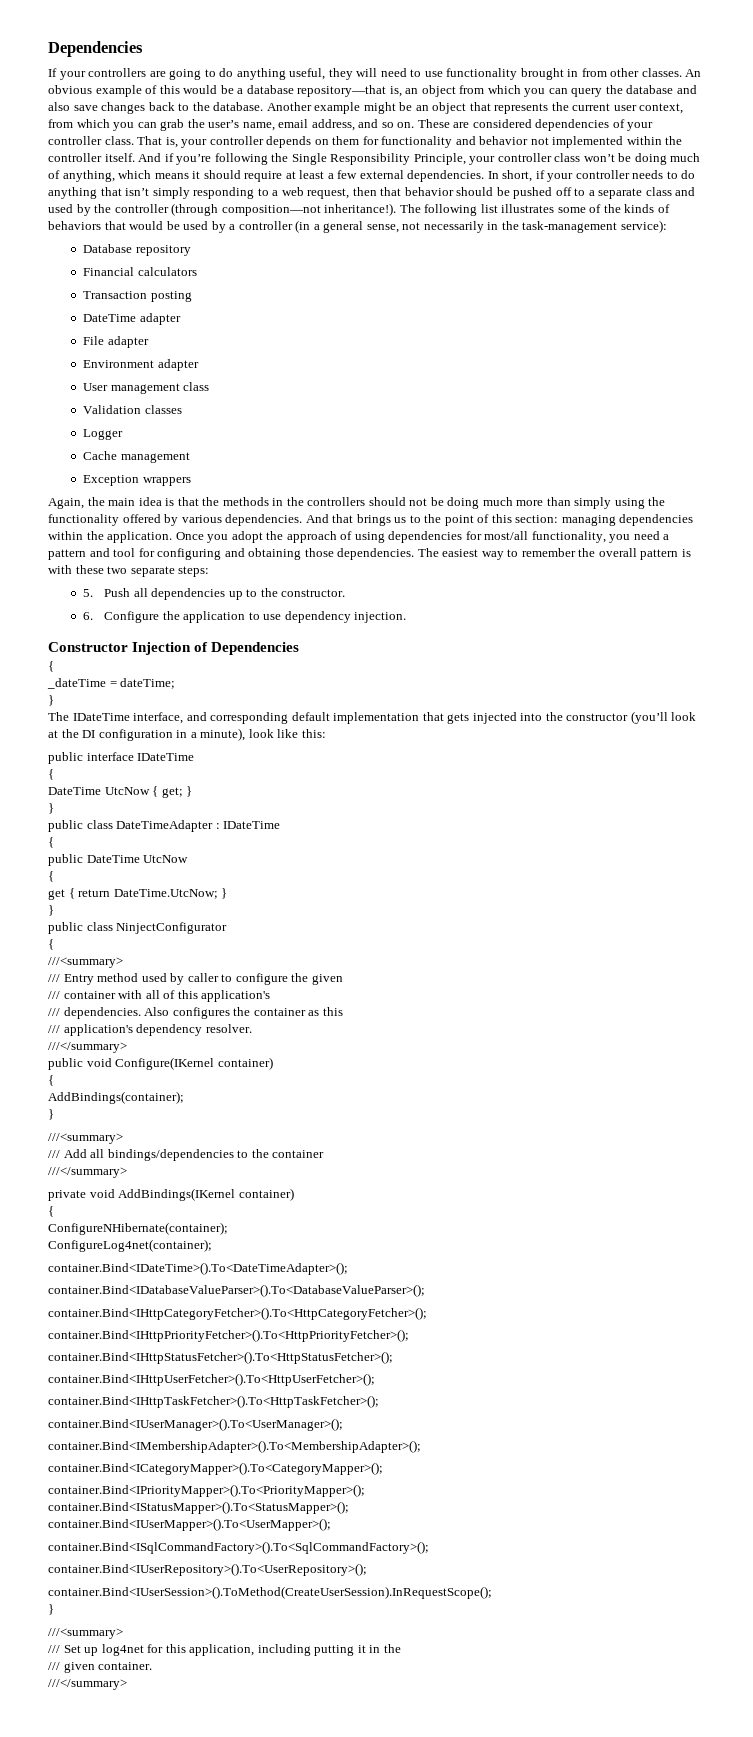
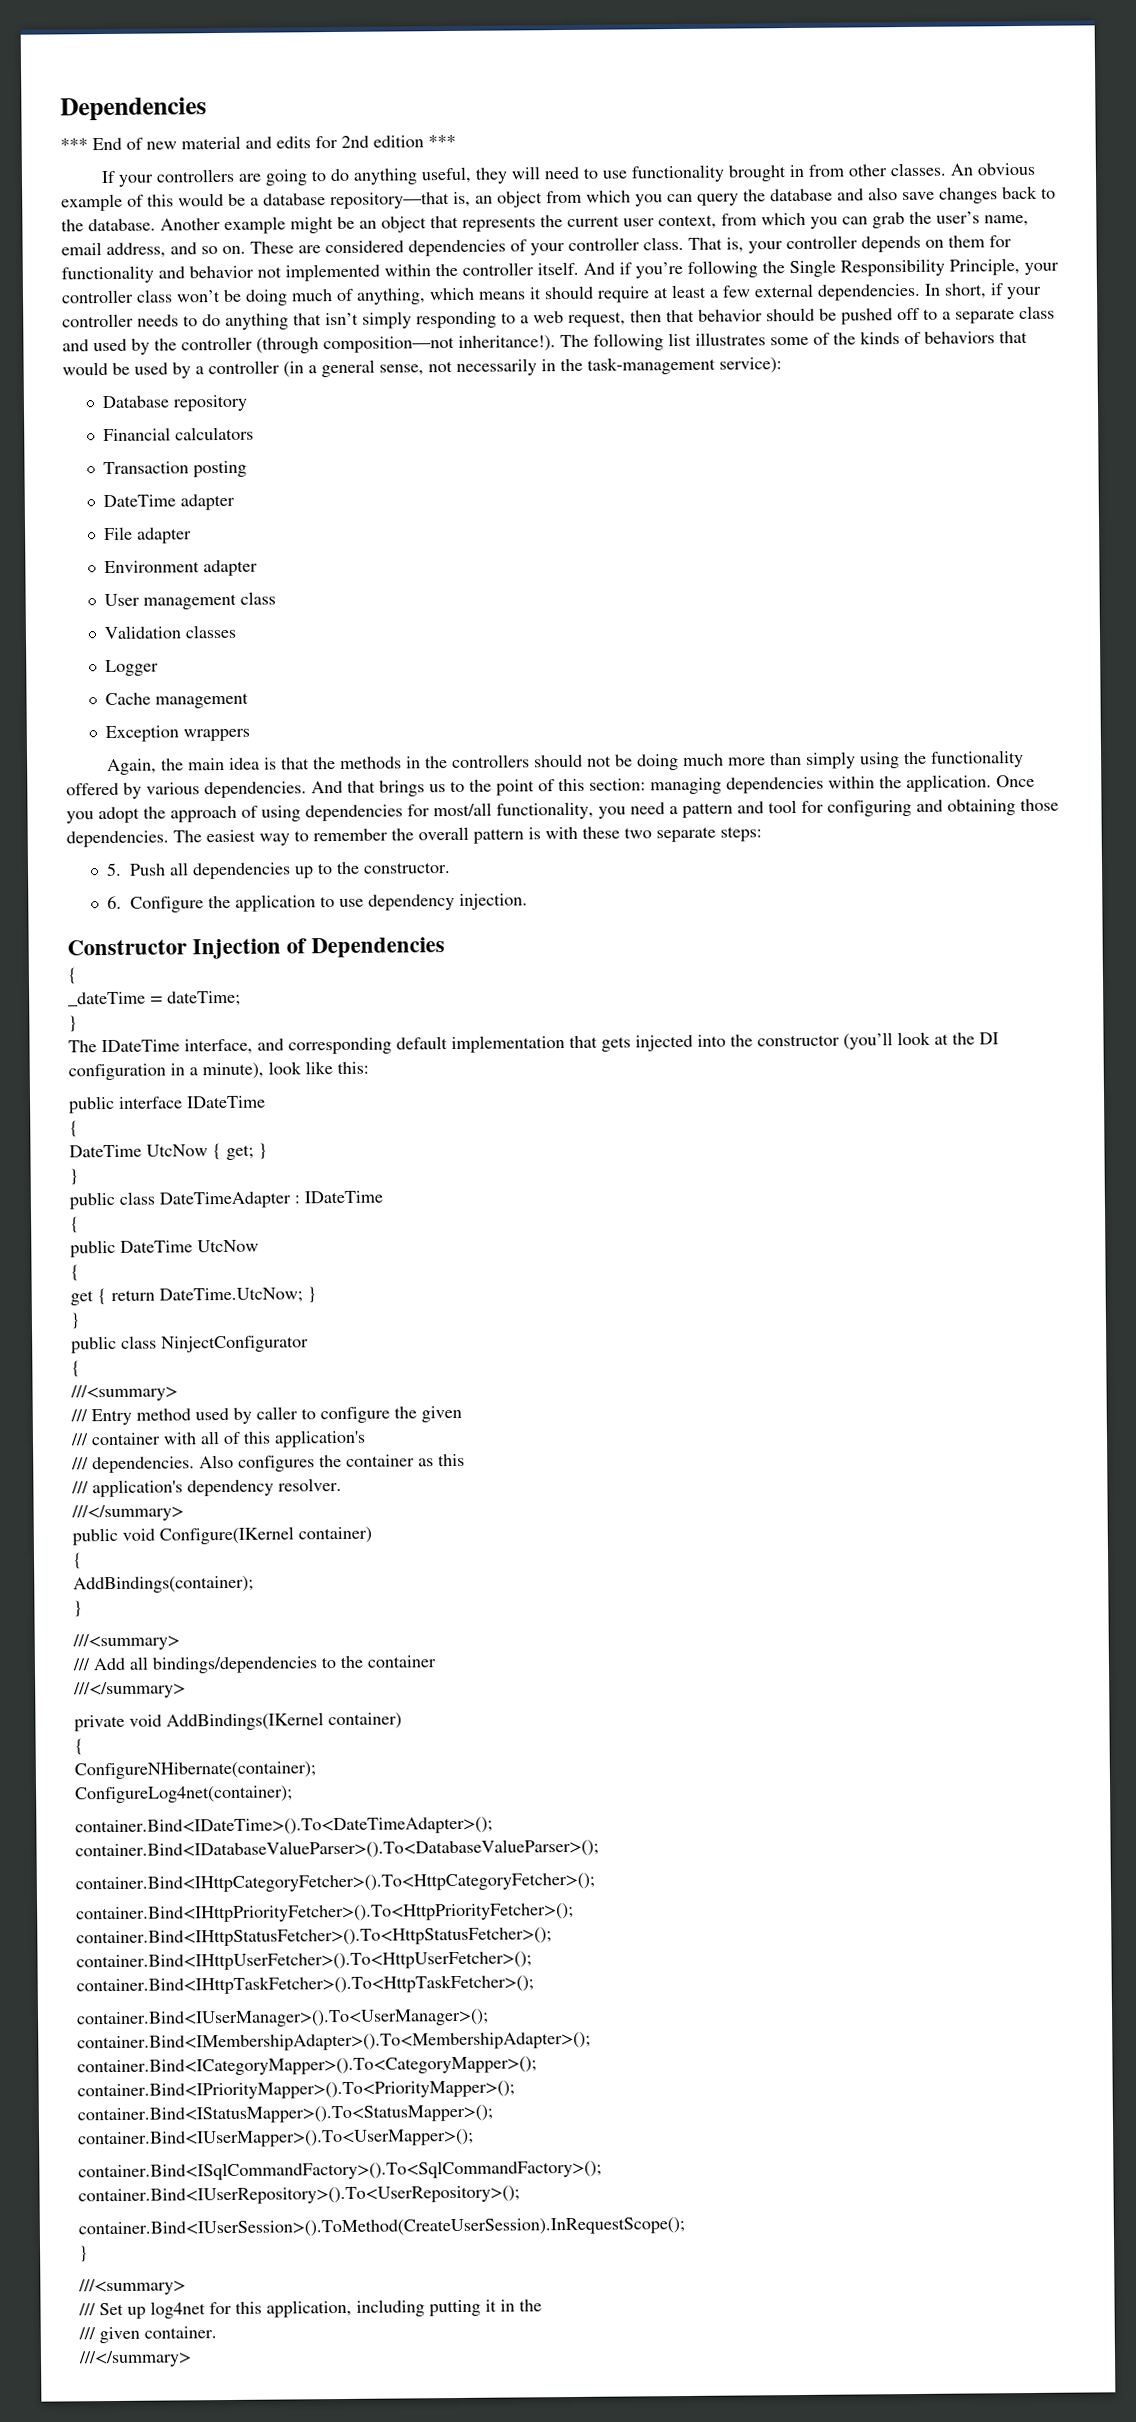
[48,41,143,57] Dependencies -> [60,97,207,121] [60,134,456,151] Dependencies // *** End of new material and edits for 2nd edition ***

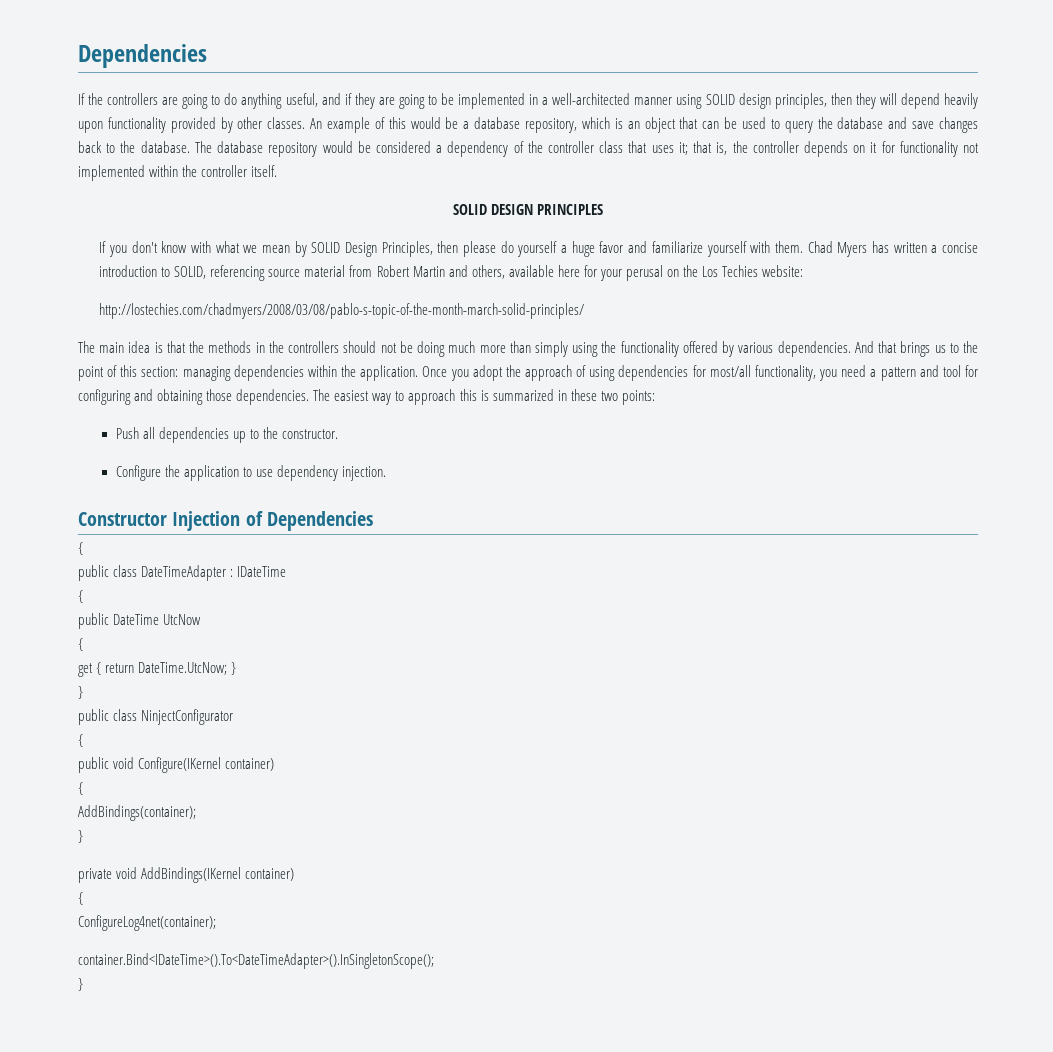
[60,97,207,121] [60,134,456,151] [101,170,155,187] Dependencies // *** End of new material and edits for 2nd edition *** // If your -> [78,44,207,68] [78,93,104,105] Dependencies // If the
[475,164,845,184] they will need to use functionality brought in from -> [321,93,979,109] [78,117,233,133] and if they are going to be implemented in a well-architected manner using SOLID design principles, then they will depend heavily upon functionality provided by
[977,162,1036,176] obvious -> (323, 123) none
[330,190,693,210] repository—that is, an object from which you can -> [525,117,780,133] repository, which is an object that can be used to
[868,187,898,201] also -> (908, 123) none
[160,211,1029,234] [61,236,783,258] Another example might be an object that represents the current user context, from which you can grab the user’s name, email address, and so on. These are considered dependencies of your controller class. That is, your -> [194,141,748,157] The database repository would be considered a dependency of the controller class that uses it; that is, the
[948,235,985,248] them -> [870,142,878,153] it
[158,265,254,279] and behavior -> (958, 149) none
[583,258,1059,279] [61,283,1042,306] [62,305,1055,330] [62,330,1028,355] [62,356,782,379] [102,394,249,412] [103,426,255,442] [103,460,248,478] [103,493,236,511] [104,526,193,544] [104,559,259,577] [104,591,277,610] [104,624,237,640] [105,659,160,677] [105,692,250,709] [105,725,251,743] [107,758,185,776] And if you’re following the Single Responsibility Principle, your controller class won’t be doing much of anything, which means it should require at least a few external dependencies. In short, if your controller needs to do anything that isn’t simply responding to a web request, then that behavior should be pushed off to a separate class and used by the controller (through composition—not inheritance!). The following list illustrates some of the kinds of behaviors that would be used by a controller (in a general sense, not necessarily in the task-management service): // Database repository // Financial calculators // Transaction posting // DateTime adapter // File adapter // Environment adapter // User management class // Validation classes // Logger // Cache management // Exception wrappers // Again, the -> [452,204,604,215] [99,241,978,257] [99,265,804,281] [99,303,585,319] [78,341,95,353] // SOLID DESIGN PRINCIPLES // If you don't know with what we mean by SOLID Design Principles, then please do yourself a huge favor and familiarize yourself with them. Chad Myers has written a concise introduction to SOLID, referencing source material from Robert Martin and others, available here for your perusal on the Los Techies website: // http://lostechies.com/chadmyers/2008/03/08/pablo-s-topic-of-the-month-march-solid-principles/ // The
[313,826,762,844] [106,862,123,877] remember the overall pattern is with these two separate steps: // 5. -> [408,389,655,405] approach this is summarized in these two points: //
[107,895,123,910] 6. -> (338, 434) none
[68,990,241,1007] [68,1015,78,1033] [68,1031,999,1055] [68,1061,369,1081] [68,1095,266,1114] [69,1120,79,1138] [69,1142,268,1161] [69,1168,79,1186] // _dateTime = dateTime; // } // The IDateTime interface, and corresponding default implementation that gets injected into the constructor (you’ll look at the DI configuration in a minute), look like this: // public interface IDateTime // { // DateTime UtcNow { get; } // } -> (83, 548) none
[70,1384,178,1402] [70,1405,462,1426] [70,1429,366,1448] [71,1453,465,1474] [71,1477,342,1498] [71,1504,184,1522] // ///<summary> // /// Entry method used by caller to configure the given // /// container with all of this application's // /// dependencies. Also configures the container as this // /// application's dependency resolver. // ///</summary> -> (83, 740) none
[72,1633,180,1651] [72,1655,436,1674] [73,1681,186,1699] // ///<summary> // /// Add all bindings/dependencies to the container // ///</summary> -> (83, 836) none
[74,1761,316,1780] // ConfigureNHibernate(container); -> (83, 898) none
[75,1816,493,1837] [75,1838,599,1861] [75,1872,595,1894] [76,1902,574,1924] [76,1927,552,1948] [76,1951,532,1972] [76,1974,534,1996] [76,2008,489,2029] [77,2031,591,2053] [77,2056,537,2077] [77,2080,515,2101] [77,2104,493,2125] [78,2128,474,2149] [78,2159,602,2182] [78,2185,520,2206] [78,2217,685,2239] [79,2245,89,2263] [78,2278,186,2296] [78,2299,542,2319] [78,2326,217,2344] [78,2350,192,2368] container.Bind<IDateTime>().To<DateTimeAdapter>(); // container.Bind<IDatabaseValueParser>().To<DatabaseValueParser>(); // container.Bind<IHttpCategoryFetcher>().To<HttpCategoryFetcher>(); // container.Bind<IHttpPriorityFetcher>().To<HttpPriorityFetcher>(); // container.Bind<IHttpStatusFetcher>().To<HttpStatusFetcher>(); // container.Bind<IHttpUserFetcher>().To<HttpUserFetcher>(); // container.Bind<IHttpTaskFetcher>().To<HttpTaskFetcher>(); // container.Bind<IUserManager>().To<UserManager>(); // container.Bind<IMembershipAdapter>().To<MembershipAdapter>(); // container.Bind<ICategoryMapper>().To<CategoryMapper>(); // container.Bind<IPriorityMapper>().To<PriorityMapper>(); // container.Bind<IStatusMapper>().To<StatusMapper>(); // container.Bind<IUserMapper>().To<UserMapper>(); // container.Bind<ISqlCommandFactory>().To<SqlCommandFactory>(); // container.Bind<IUserRepository>().To<UserRepository>(); // container.Bind<IUserSession>().ToMethod(CreateUserSession).InRequestScope(); // } // ///<summary> // /// Set up log4net for this application, including putting it in the // /// given container. // ///</summary> -> [78,953,434,969] [78,978,83,991] container.Bind<IDateTime>().To<DateTimeAdapter>().InSingletonScope(); // }

